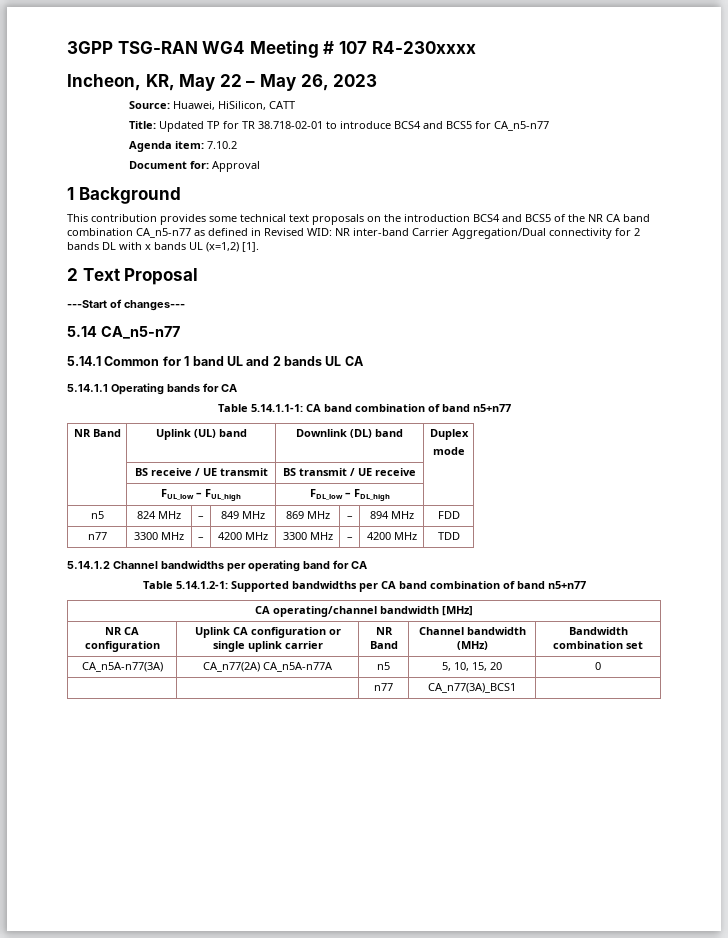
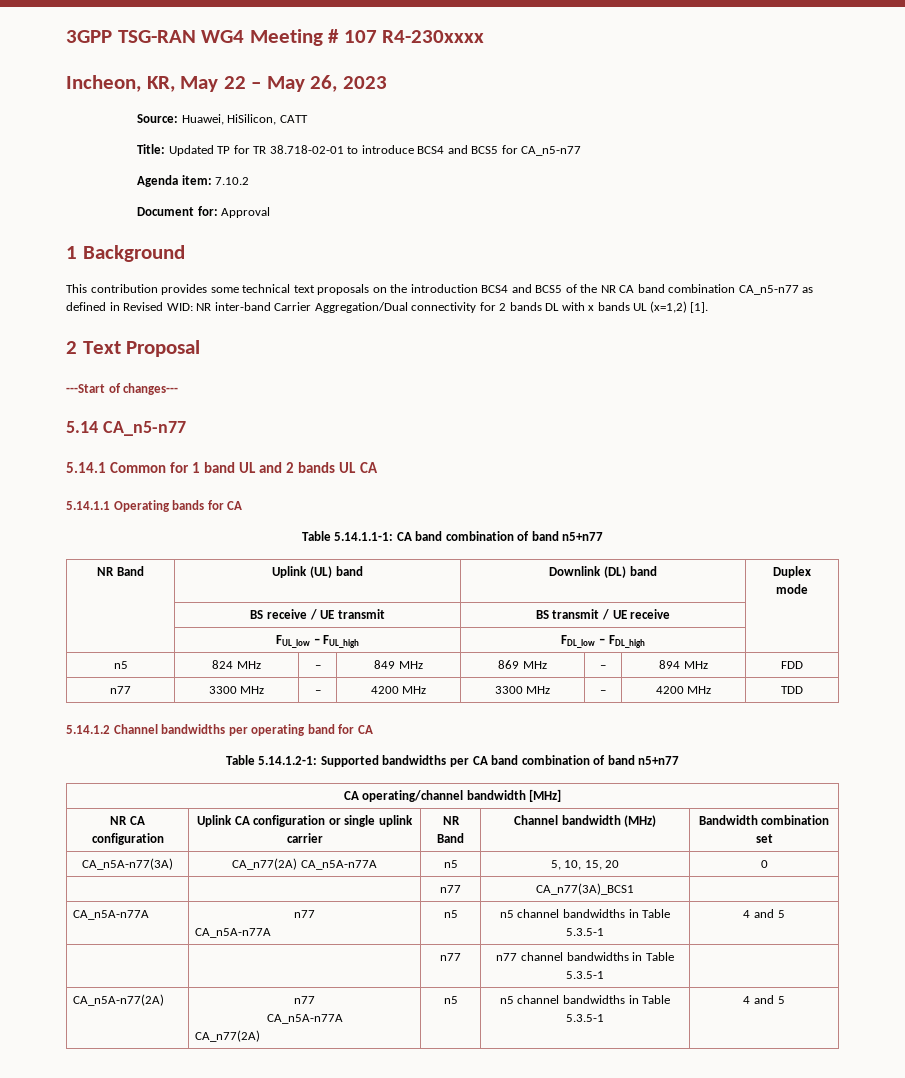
(516, 688) none -> [73,910,150,920] [294,910,315,918] [195,928,272,938] [443,910,458,918] [499,909,671,918] [566,928,604,936] [743,909,785,918] [440,953,461,961] [496,952,674,961] [566,971,604,979] [73,994,165,1006] [294,996,315,1004] [266,1014,343,1024] [195,1030,261,1042] [443,996,458,1004] [499,995,671,1004] [566,1014,604,1022] [743,995,785,1004] // CA_n5A-n77A | n77 // CA_n5A-n77A | n5 | n5 channel bandwidths in Table 5.3.5-1 | 4 and 5 // | | n77 | n77 channel bandwidths in Table 5.3.5-1 | // CA_n5A-n77(2A) | n77 // CA_n5A-n77A // CA_n77(2A) | n5 | n5 channel bandwidths in Table 5.3.5-1 | 4 and 5

